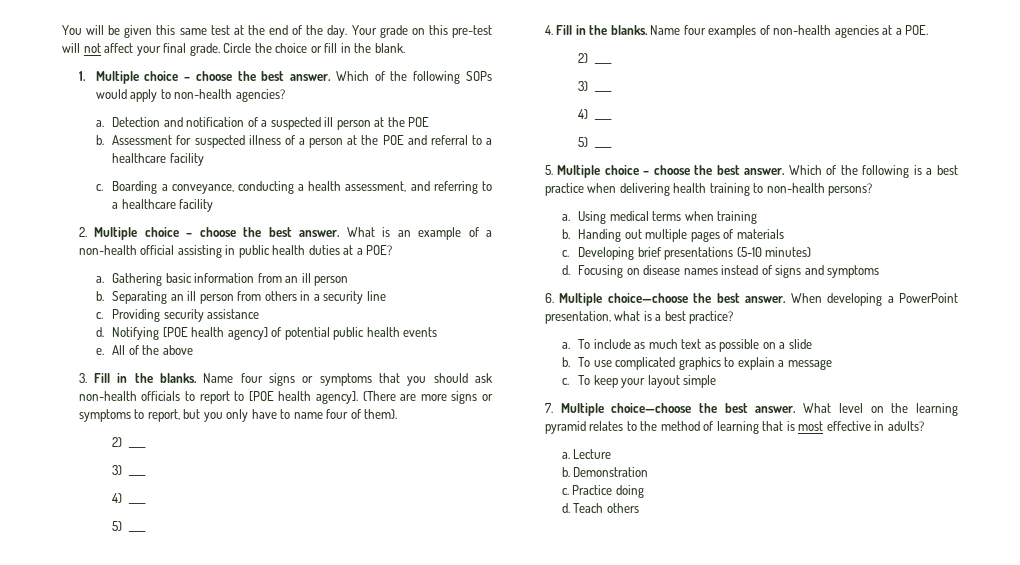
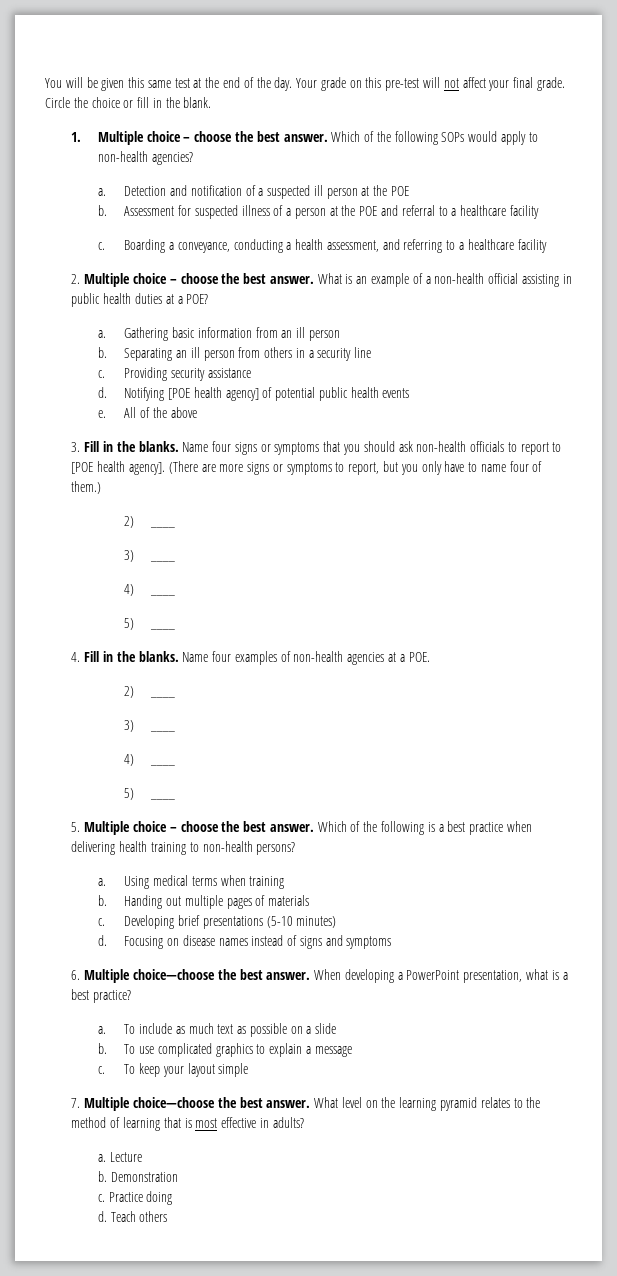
[364,409,398,419] them). -> [71,481,102,494] them.)

